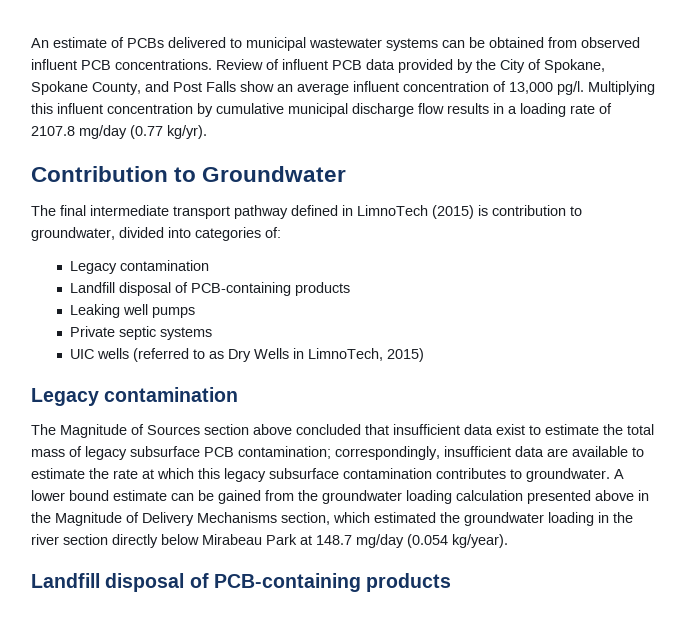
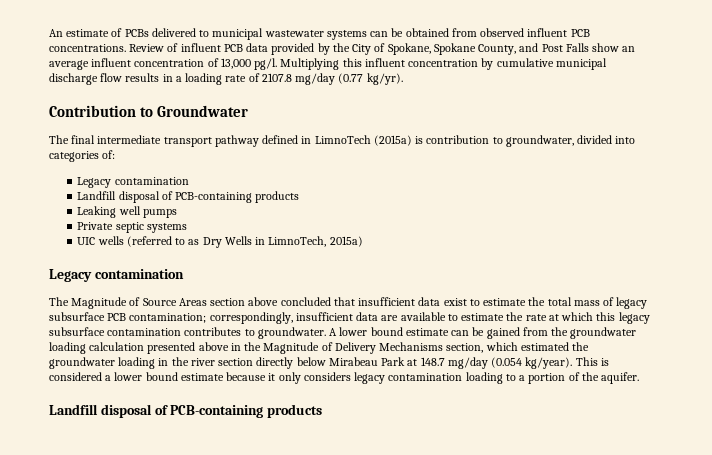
[432,205,474,219] (2015) -> [373,135,412,146] (2015a)
[386,348,424,362] 2015) -> [329,236,363,247] 2015a)
[147,425,200,435] Sources -> [142,298,207,306] Source Areas
(508, 541) none -> [575,357,609,366] [49,372,640,384] This is considered a lower bound estimate because it only considers legacy contamination loading to a portion of the aquifer.

